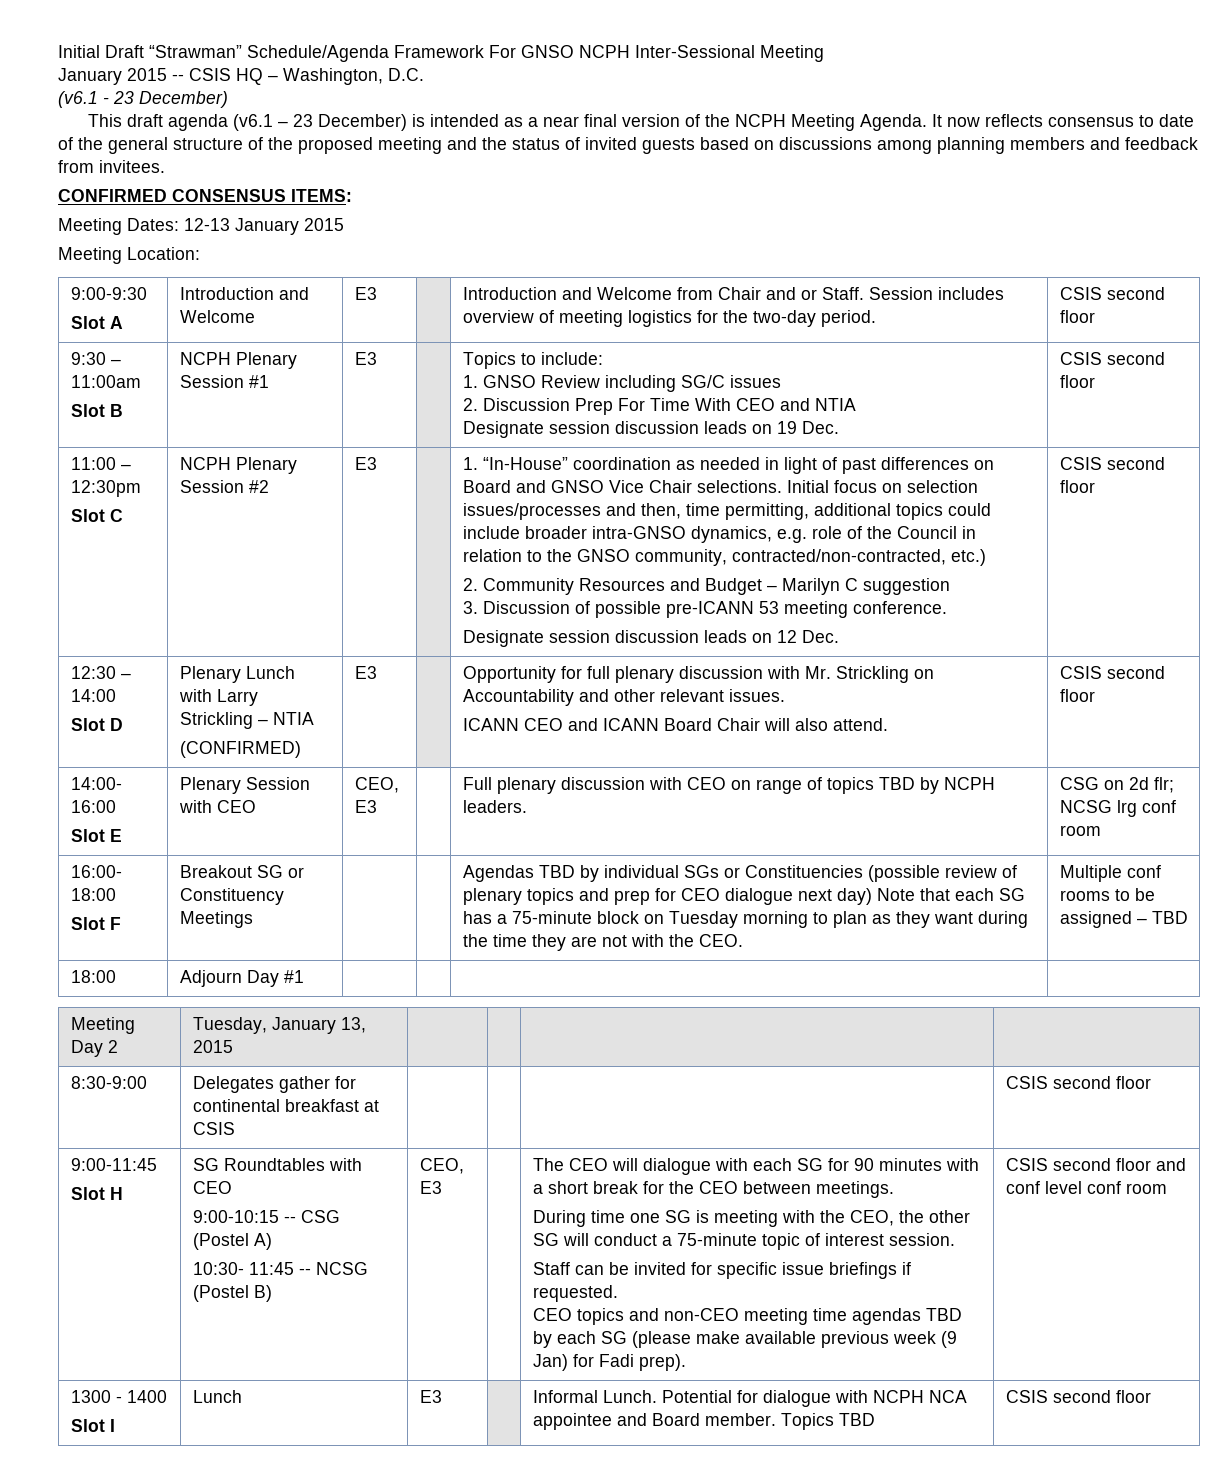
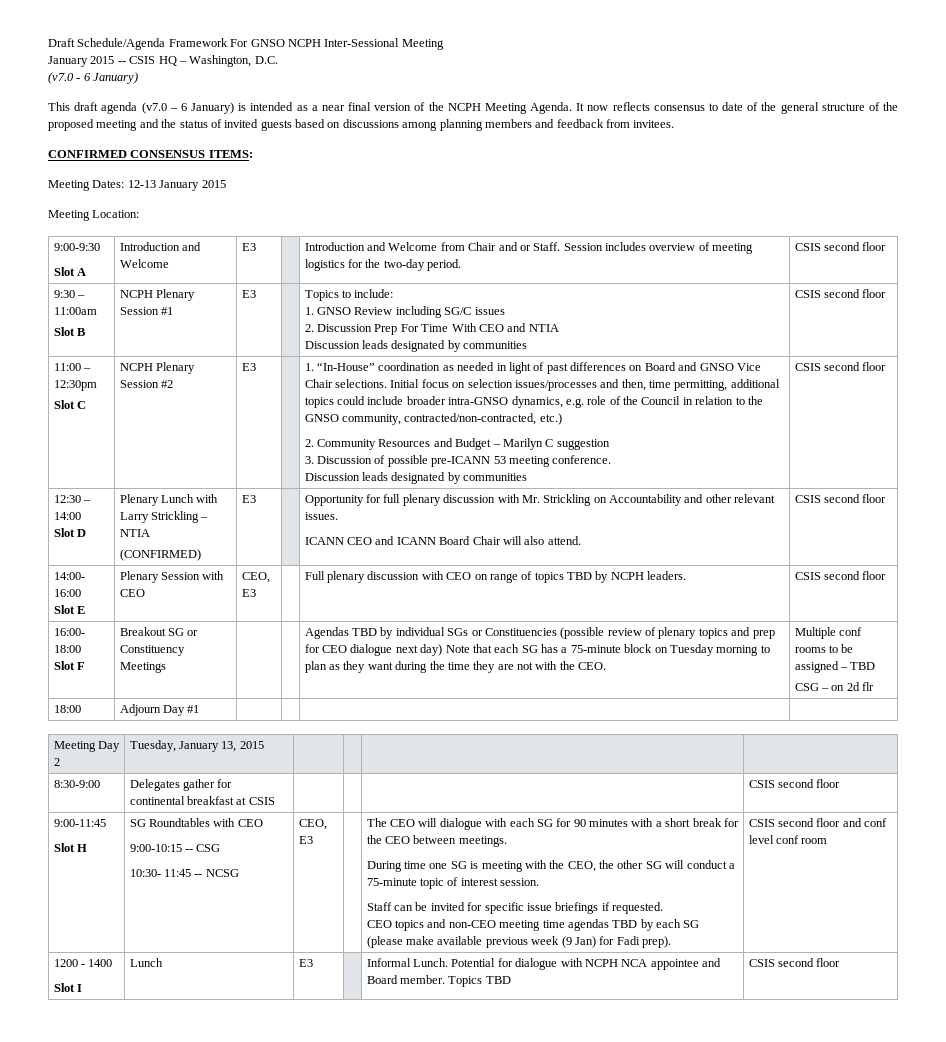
[58,45,242,58] Initial Draft “Strawman” -> [48,38,75,47] Draft
[58,91,228,108] (v6.1 - 23 December) -> [48,72,139,84] (v7.0 - 6 January)
[232,114,407,131] (v6.1 – 23 December) -> [141,102,234,114] (v7.0 – 6 January)
[462,421,839,438] Designate session discussion leads on 19 Dec. -> [304,340,528,352] Discussion leads designated by communities
[462,630,839,647] Designate session discussion leads on 12 Dec. -> [304,472,528,484] Discussion leads designated by communities
[1059,777,1174,793] [1059,800,1176,817] [1059,825,1101,836] CSG on 2d flr; NCSG lrg conf room -> [794,571,887,580] CSIS second floor
(1188, 917) none -> [794,682,875,691] // CSG – on 2d flr
[192,1233,272,1250] (Postel A) -> (221, 848) none
[192,1285,272,1302] (Postel B) -> (239, 873) none
[70,1390,111,1403] 1300 -> [53,959,78,967] 1200

